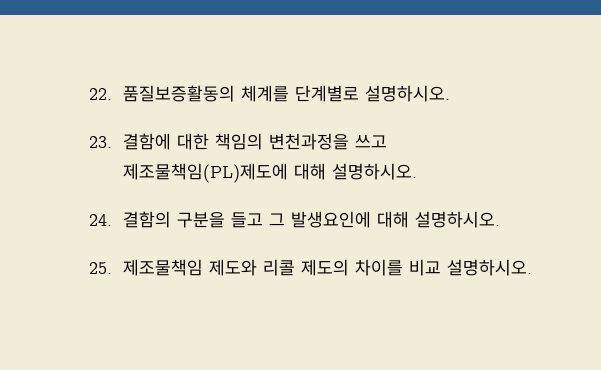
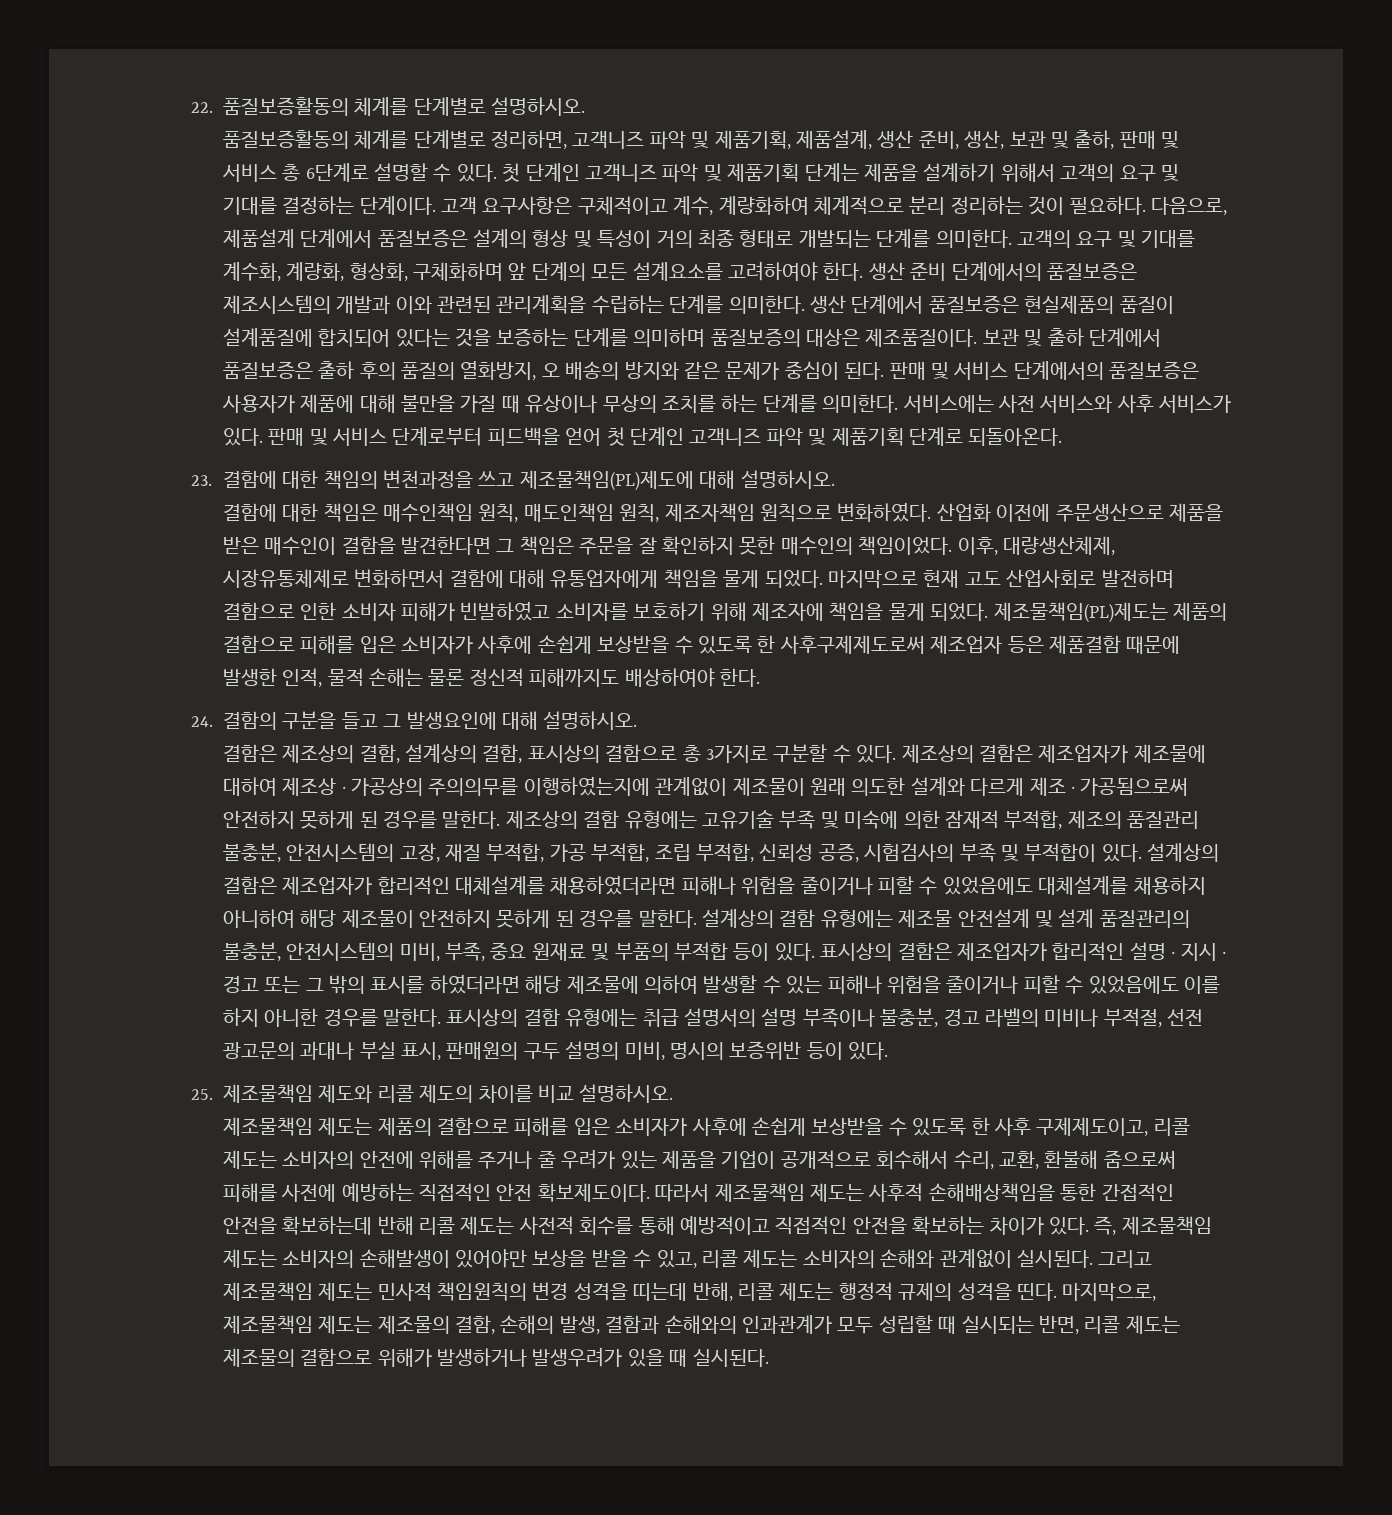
(451, 93) none -> [222,130,1180,150] [221,163,1180,183] [222,196,1228,216] [222,229,1196,248] [222,261,1138,282] [222,295,1174,314] [222,328,1162,347] [222,361,1200,381] [221,394,1232,413] [222,427,1063,447] // 품질보증활동의 체계를 단계별로 정리하면, 고객니즈 파악 및 제품기획, 제품설계, 생산 준비, 생산, 보관 및 출하, 판매 및 서비스 총 6단계로 설명할 수 있다. 첫 단계인 고객니즈 파악 및 제품기획 단계는 제품을 설계하기 위해서 고객의 요구 및 기대를 결정하는 단계이다. 고객 요구사항은 구체적이고 계수, 계량화하여 체계적으로 분리 정리하는 것이 필요하다. 다음으로, 제품설계 단계에서 품질보증은 설계의 형상 및 특성이 거의 최종 형태로 개발되는 단계를 의미한다. 고객의 요구 및 기대를 계수화, 계량화, 형상화, 구체화하며 앞 단계의 모든 설계요소를 고려하여야 한다. 생산 준비 단계에서의 품질보증은 제조시스템의 개발과 이와 관련된 관리계획을 수립하는 단계를 의미한다. 생산 단계에서 품질보증은 현실제품의 품질이 설계품질에 합치되어 있다는 것을 보증하는 단계를 의미하며 품질보증의 대상은 제조품질이다. 보관 및 출하 단계에서 품질보증은 출하 후의 품질의 열화방지, 오 배송의 방지와 같은 문제가 중심이 된다. 판매 및 서비스 단계에서의 품질보증은 사용자가 제품에 대해 불만을 가질 때 유상이나 무상의 조치를 하는 단계를 의미한다. 서비스에는 사전 서비스와 사후 서비스가 있다. 판매 및 서비스 단계로부터 피드백을 얻어 첫 단계인 고객니즈 파악 및 제품기획 단계로 되돌아온다.
(418, 171) none -> [222,502,1224,523] [222,536,1116,556] [222,569,1174,589] [222,601,1228,623] [222,635,1181,654] [222,668,761,688] // 결함에 대한 책임은 매수인책임 원칙, 매도인책임 원칙, 제조자책임 원칙으로 변화하였다. 산업화 이전에 주문생산으로 제품을 받은 매수인이 결함을 발견한다면 그 책임은 주문을 잘 확인하지 못한 매수인의 책임이었다. 이후, 대량생산체제, 시장유통체제로 변화하면서 결함에 대해 유통업자에게 책임을 물게 되었다. 마지막으로 현재 고도 산업사회로 발전하며 결함으로 인한 소비자 피해가 빈발하였고 소비자를 보호하기 위해 제조자에 책임을 물게 되었다. 제조물책임(PL)제도는 제품의 결함으로 피해를 입은 소비자가 사후에 손쉽게 보상받을 수 있도록 한 사후구제제도로써 제조업자 등은 제품결함 때문에 발생한 인적, 물적 손해는 물론 정신적 피해까지도 배상하여야 한다.
(501, 219) none -> [222,744,1206,764] [222,776,1189,796] [222,810,1200,830] [222,843,1220,863] [222,875,1206,895] [222,909,1190,928] [222,942,1227,962] [222,974,1221,994] [222,1008,1204,1028] [222,1041,889,1061] // 결함은 제조상의 결함, 설계상의 결함, 표시상의 결함으로 총 3가지로 구분할 수 있다. 제조상의 결함은 제조업자가 제조물에 대하여 제조상 · 가공상의 주의의무를 이행하였는지에 관계없이 제조물이 원래 의도한 설계와 다르게 제조 · 가공됨으로써 안전하지 못하게 된 경우를 말한다. 제조상의 결함 유형에는 고유기술 부족 및 미숙에 의한 잠재적 부적합, 제조의 품질관리 불충분, 안전시스템의 고장, 재질 부적합, 가공 부적합, 조립 부적합, 신뢰성 공증, 시험검사의 부족 및 부적합이 있다. 설계상의 결함은 제조업자가 합리적인 대체설계를 채용하였더라면 피해나 위험을 줄이거나 피할 수 있었음에도 대체설계를 채용하지 아니하여 해당 제조물이 안전하지 못하게 된 경우를 말한다. 설계상의 결함 유형에는 제조물 안전설계 및 설계 품질관리의 불충분, 안전시스템의 미비, 부족, 중요 원재료 및 부품의 부적합 등이 있다. 표시상의 결함은 제조업자가 합리적인 설명 · 지시 · 경고 또는 그 밖의 표시를 하였더라면 해당 제조물에 의하여 발생할 수 있는 피해나 위험을 줄이거나 피할 수 있었음에도 이를 하지 아니한 경우를 말한다. 표시상의 결함 유형에는 취급 설명서의 설명 부족이나 불충분, 경고 라벨의 미비나 부적절, 선전 광고문의 과대나 부실 표시, 판매원의 구두 설명의 미비, 명시의 보증위반 등이 있다.
(533, 267) none -> [222,1117,1190,1137] [222,1149,1176,1170] [222,1183,1174,1202] [222,1216,1212,1236] [222,1249,1153,1269] [222,1282,1157,1302] [222,1315,1180,1335] [222,1347,769,1367] // 제조물책임 제도는 제품의 결함으로 피해를 입은 소비자가 사후에 손쉽게 보상받을 수 있도록 한 사후 구제제도이고, 리콜 제도는 소비자의 안전에 위해를 주거나 줄 우려가 있는 제품을 기업이 공개적으로 회수해서 수리, 교환, 환불해 줌으로써 피해를 사전에 예방하는 직접적인 안전 확보제도이다. 따라서 제조물책임 제도는 사후적 손해배상책임을 통한 간접적인 안전을 확보하는데 반해 리콜 제도는 사전적 회수를 통해 예방적이고 직접적인 안전을 확보하는 차이가 있다. 즉, 제조물책임 제도는 소비자의 손해발생이 있어야만 보상을 받을 수 있고, 리콜 제도는 소비자의 손해와 관계없이 실시된다. 그리고 제조물책임 제도는 민사적 책임원칙의 변경 성격을 띠는데 반해, 리콜 제도는 행정적 규제의 성격을 띤다. 마지막으로, 제조물책임 제도는 제조물의 결함, 손해의 발생, 결함과 손해와의 인과관계가 모두 성립할 때 실시되는 반면, 리콜 제도는 제조물의 결함으로 위해가 발생하거나 발생우려가 있을 때 실시된다.

